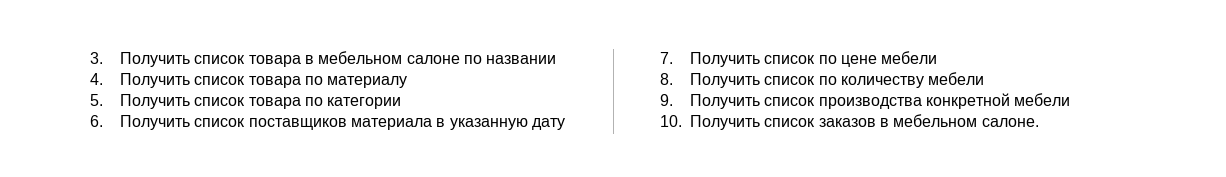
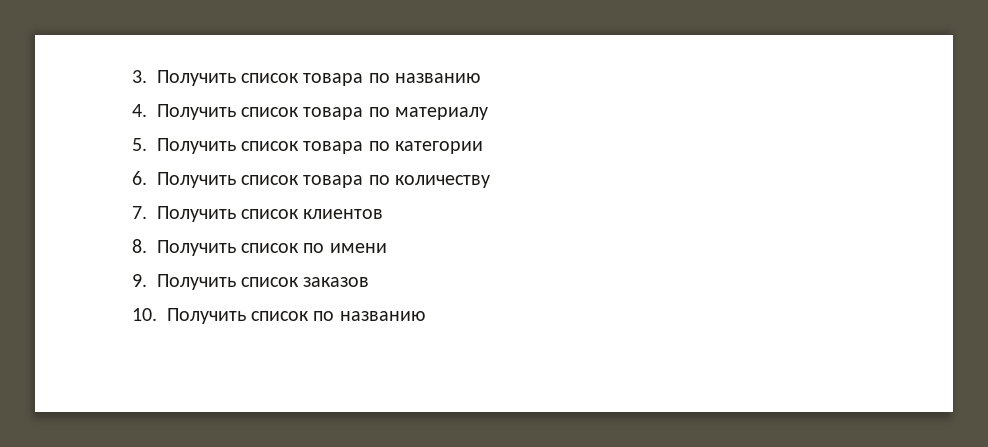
[305,51,557,64] в мебельном салоне по названии -> [368,73,481,83] по названию
[248,118,566,130] [660,51,938,67] [660,72,985,88] [660,93,1071,109] [660,114,1039,130] поставщиков материала в указанную дату // 7. Получить список по цене мебели // 8. Получить список по количеству мебели // 9. Получить список производства конкретной мебели // 10. Получить список заказов в мебельном салоне. -> [303,175,491,188] [131,206,384,222] [131,239,387,256] [131,274,370,290] [131,308,425,324] товара по количеству // 7. Получить список клиентов // 8. Получить список по имени // 9. Получить список заказов // 10. Получить список по названию

